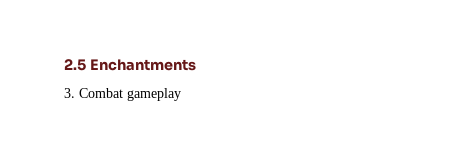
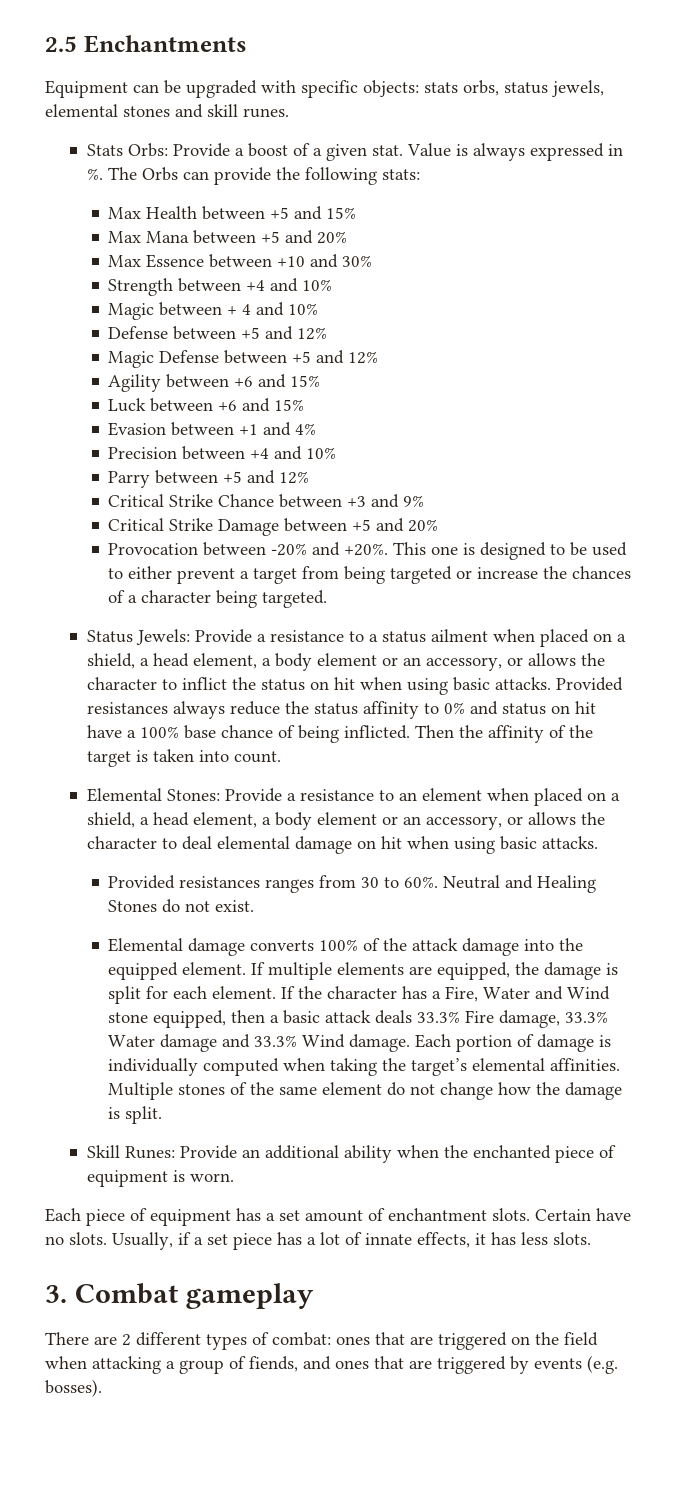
[64,88,181,101] 3. Combat gameplay -> [45,80,604,98] [45,104,289,118] [86,143,623,161] [86,167,420,185] [108,206,357,220] [108,230,348,244] [108,254,373,268] [108,278,333,296] [108,302,319,320] [108,326,328,340] [108,350,379,368] [108,374,321,392] [108,398,305,412] [108,422,317,436] [108,446,337,460] [108,470,310,488] [108,494,425,508] [108,518,439,536] [108,542,628,560] [108,566,632,584] [108,590,328,608] [86,629,626,647] [86,653,605,671] [86,677,623,695] [86,701,596,719] [86,725,593,743] [86,749,281,767] [86,788,620,806] [86,812,605,830] [86,836,598,854] [108,875,597,893] [108,899,255,913] [108,938,584,956] [108,962,619,980] [108,986,611,1004] [108,1010,609,1028] [108,1034,612,1052] [108,1058,621,1076] [108,1082,623,1100] [108,1106,163,1124] [86,1145,616,1163] [86,1170,234,1187] [45,1208,631,1226] [45,1232,591,1250] [45,1283,314,1309] [45,1332,598,1350] [45,1355,618,1374] [45,1379,102,1397] Equipment can be upgraded with specific objects: stats orbs, status jewels, elemental stones and skill runes. // Stats Orbs: Provide a boost of a given stat. Value is always expressed in %. The Orbs can provide the following stats: // Max Health between +5 and 15% // Max Mana between +5 and 20% // Max Essence between +10 and 30% // Strength between +4 and 10% // Magic between + 4 and 10% // Defense between +5 and 12% // Magic Defense between +5 and 12% // Agility between +6 and 15% // Luck between +6 and 15% // Evasion between +1 and 4% // Precision between +4 and 10% // Parry between +5 and 12% // Critical Strike Chance between +3 and 9% // Critical Strike Damage between +5 and 20% // Provocation between -20% and +20%. This one is designed to be used to either prevent a target from being targeted or increase the chances of a character being targeted. // Status Jewels: Provide a resistance to a status ailment when placed on a shield, a head element, a body element or an accessory, or allows the character to inflict the status on hit when using basic attacks. Provided resistances always reduce the status affinity to 0% and status on hit have a 100% base chance of being inflicted. Then the affinity of the target is taken into count. // Elemental Stones: Provide a resistance to an element when placed on a shield, a head element, a body element or an accessory, or allows the character to deal elemental damage on hit when using basic attacks. // Provided resistances ranges from 30 to 60%. Neutral and Healing Stones do not exist. // Elemental damage converts 100% of the attack damage into the equipped element. If multiple elements are equipped, the damage is split for each element. If the character has a Fire, Water and Wind stone equipped, then a basic attack deals 33.3% Fire damage, 33.3% Water damage and 33.3% Wind damage. Each portion of damage is individually computed when taking the target’s elemental affinities. Multiple stones of the same element do not change how the damage is split. // Skill Runes: Provide an additional ability when the enchanted piece of equipment is worn. // Each piece of equipment has a set amount of enchantment slots. Certain have no slots. Usually, if a set piece has a lot of innate effects, it has less slots. // 3. Combat gameplay // There are 2 different types of combat: ones that are triggered on the field when attacking a group of fiends, and ones that are triggered by events (e.g. bosses).

